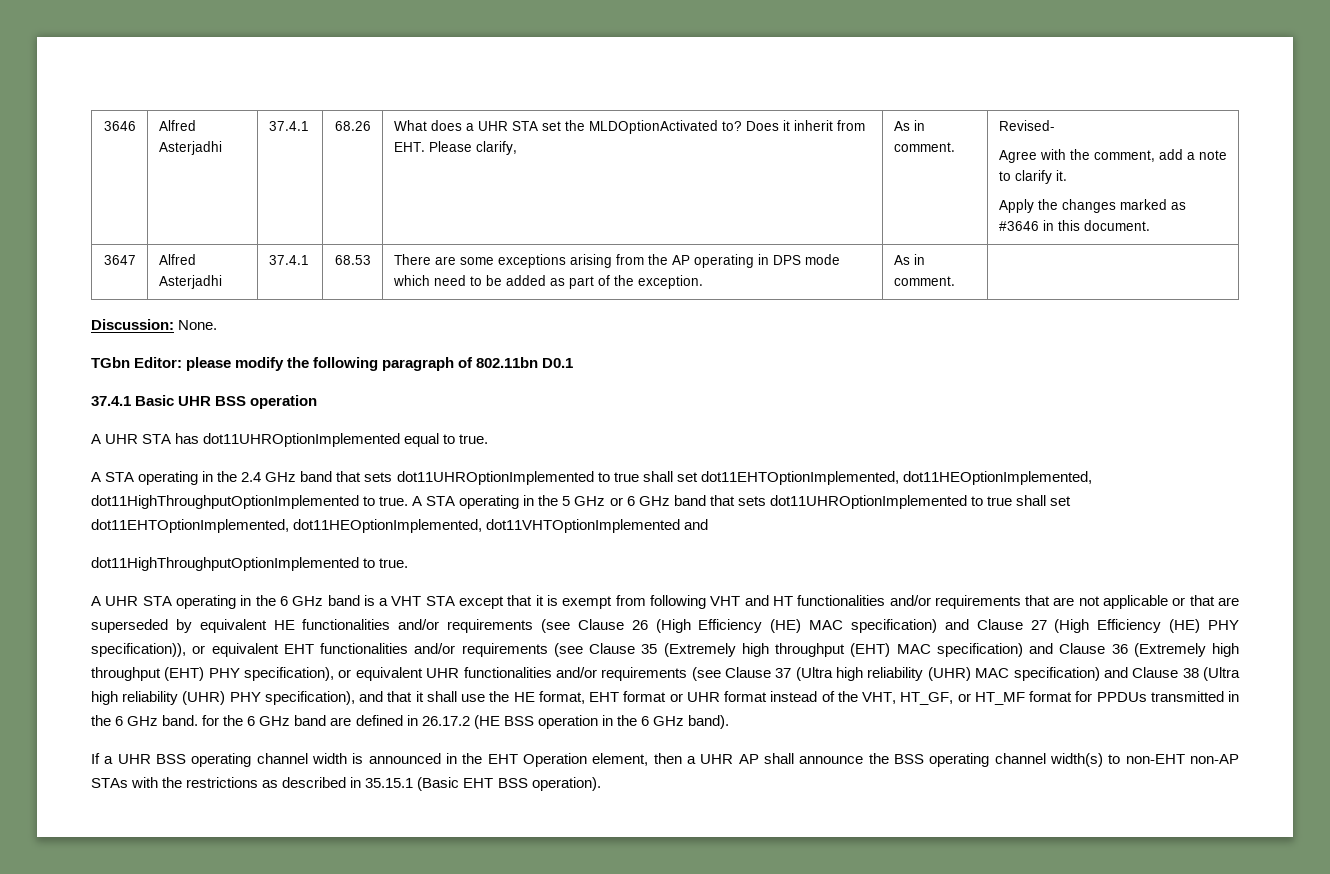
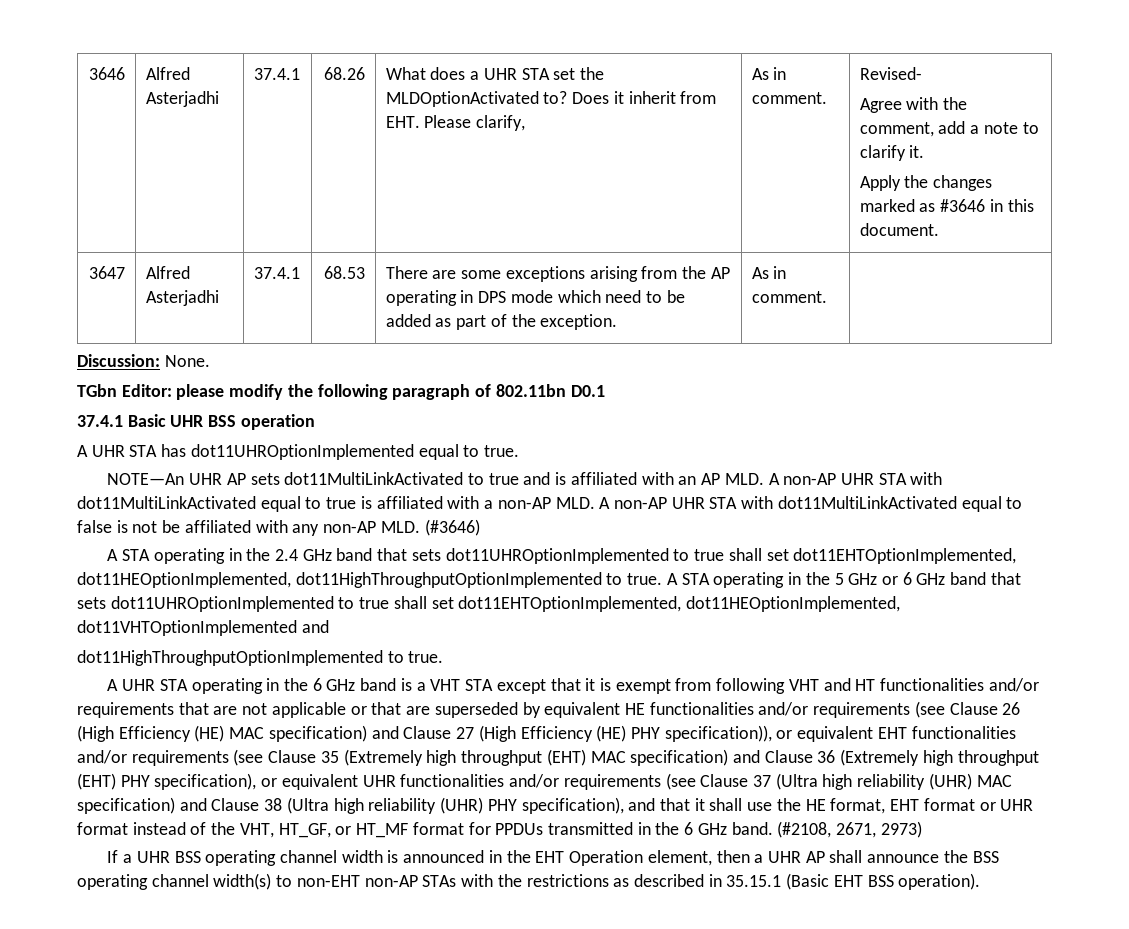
(489, 439) none -> [107,472,943,485] [77,496,1023,512] [77,519,480,536] // NOTE—An UHR AP sets dot11MultiLinkActivated to true and is affiliated with an AP MLD. A non-AP UHR STA with dot11MultiLinkActivated equal to true is affiliated with a non-AP MLD. A non-AP UHR STA with dot11MultiLinkActivated equal to false is not be affiliated with any non-AP MLD. (#3646)
[202,715,729,729] for the 6 GHz band are defined in 26.17.2 (HE BSS operation in the 6 GHz band). -> [777,821,922,838] (#2108, 2671, 2973)

